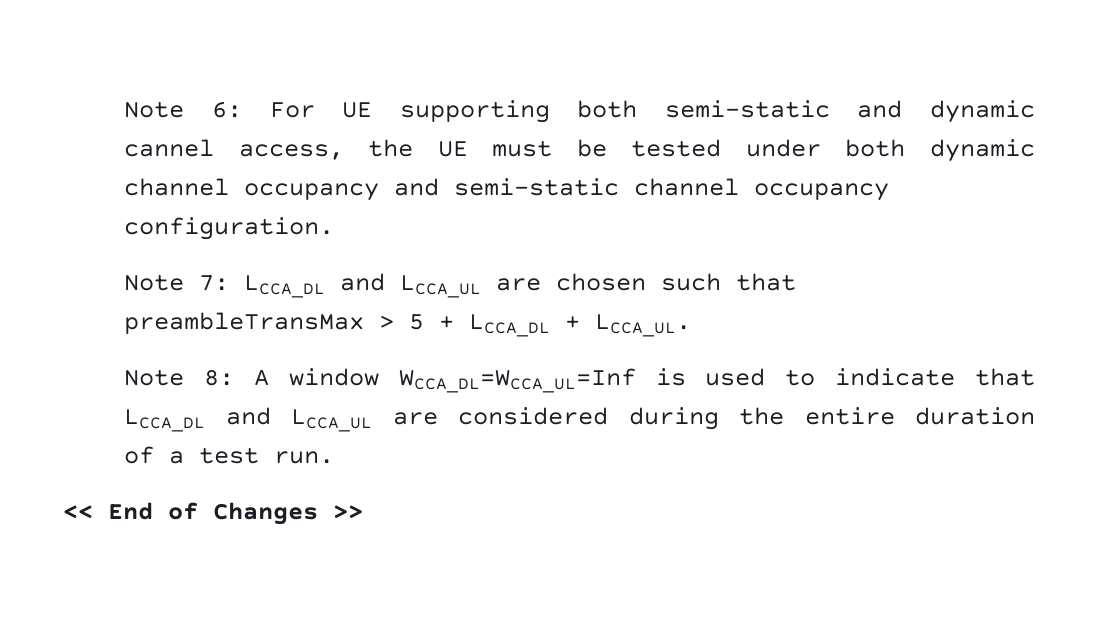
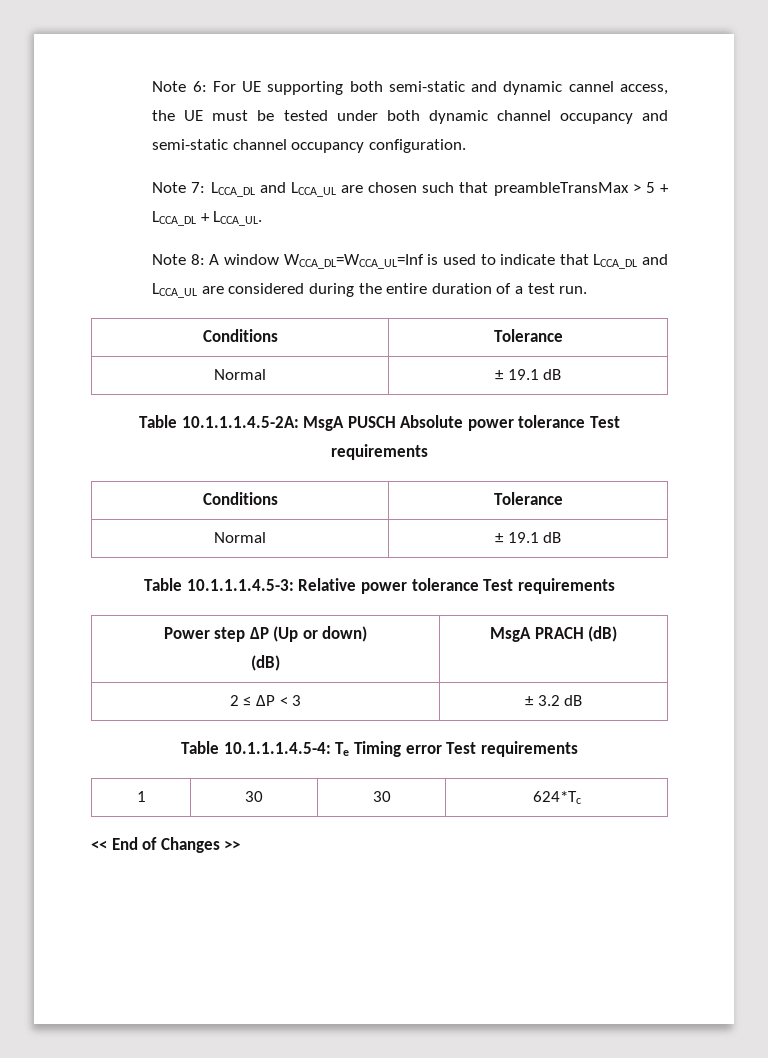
(335, 457) none -> [202,329,278,342] [493,329,563,342] [214,369,266,380] [494,369,562,380] [138,415,621,431] [331,444,428,460] [202,492,278,505] [493,492,563,505] [214,532,266,543] [494,532,562,543] [144,578,615,594] [163,626,368,642] [251,655,280,671] [489,626,618,642] [229,695,302,706] [524,695,583,706] [181,741,578,757] [136,791,146,802] [245,791,263,802] [372,791,391,802] [532,791,581,804] // Conditions | Tolerance // Normal | ± 19.1 dB // Table 10.1.1.1.4.5-2A: MsgA PUSCH Absolute power tolerance Test requirements // Conditions | Tolerance // Normal | ± 19.1 dB // Table 10.1.1.1.4.5-3: Relative power tolerance Test requirements // Power step ΔP (Up or down) // (dB) | MsgA PRACH (dB) // 2 ≤ ΔP < 3 | ± 3.2 dB // Table 10.1.1.1.4.5-4: Te Timing error Test requirements // 1 | 30 | 30 | 624*Tc

